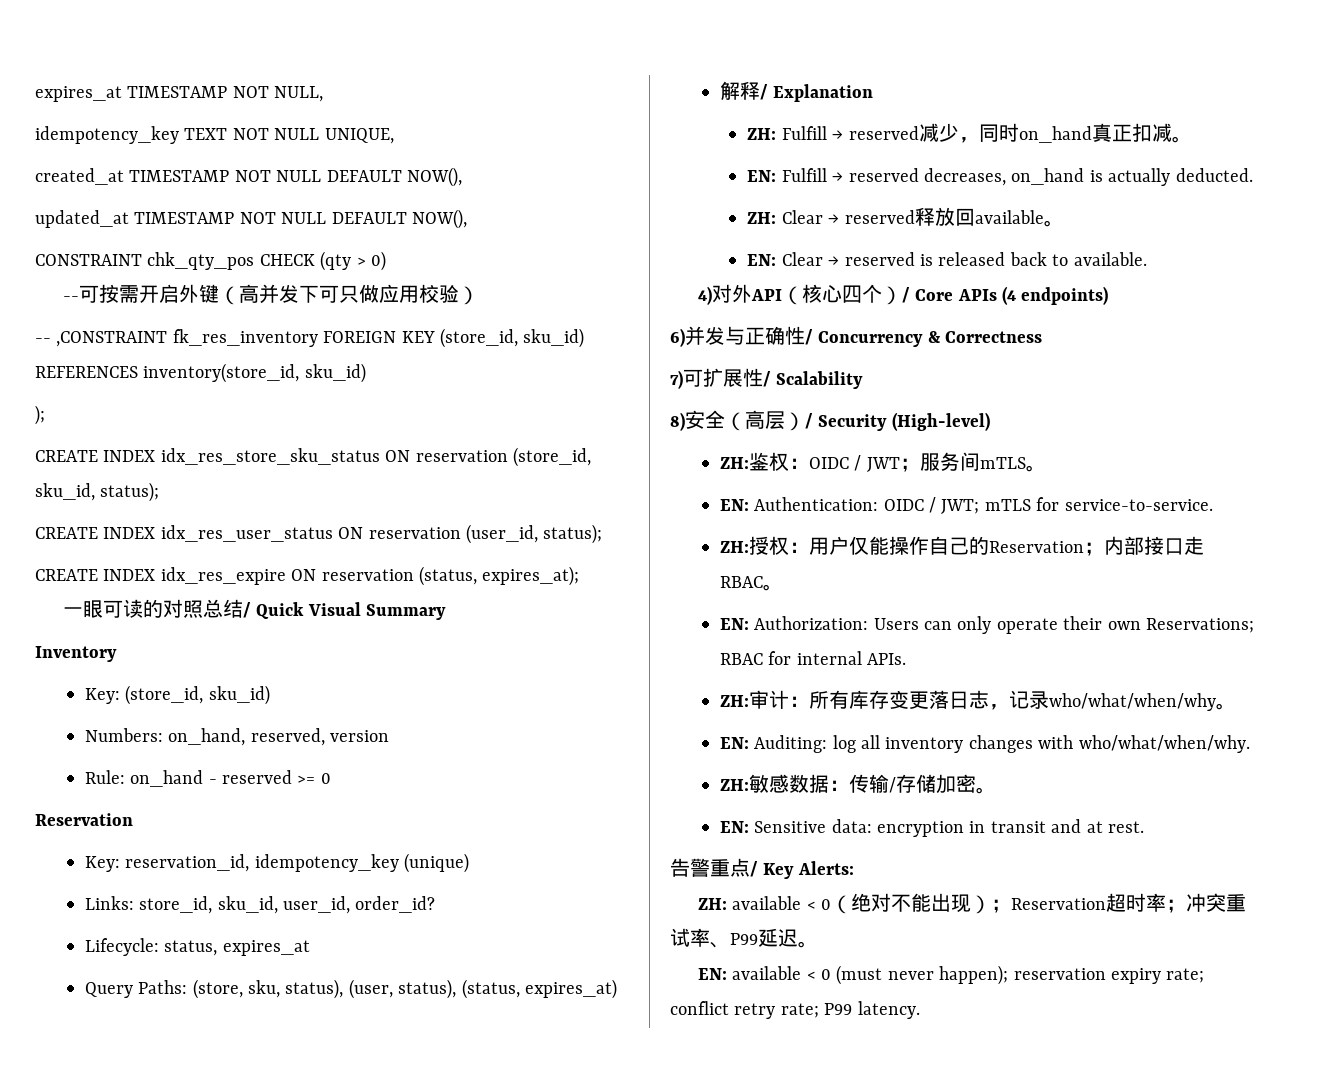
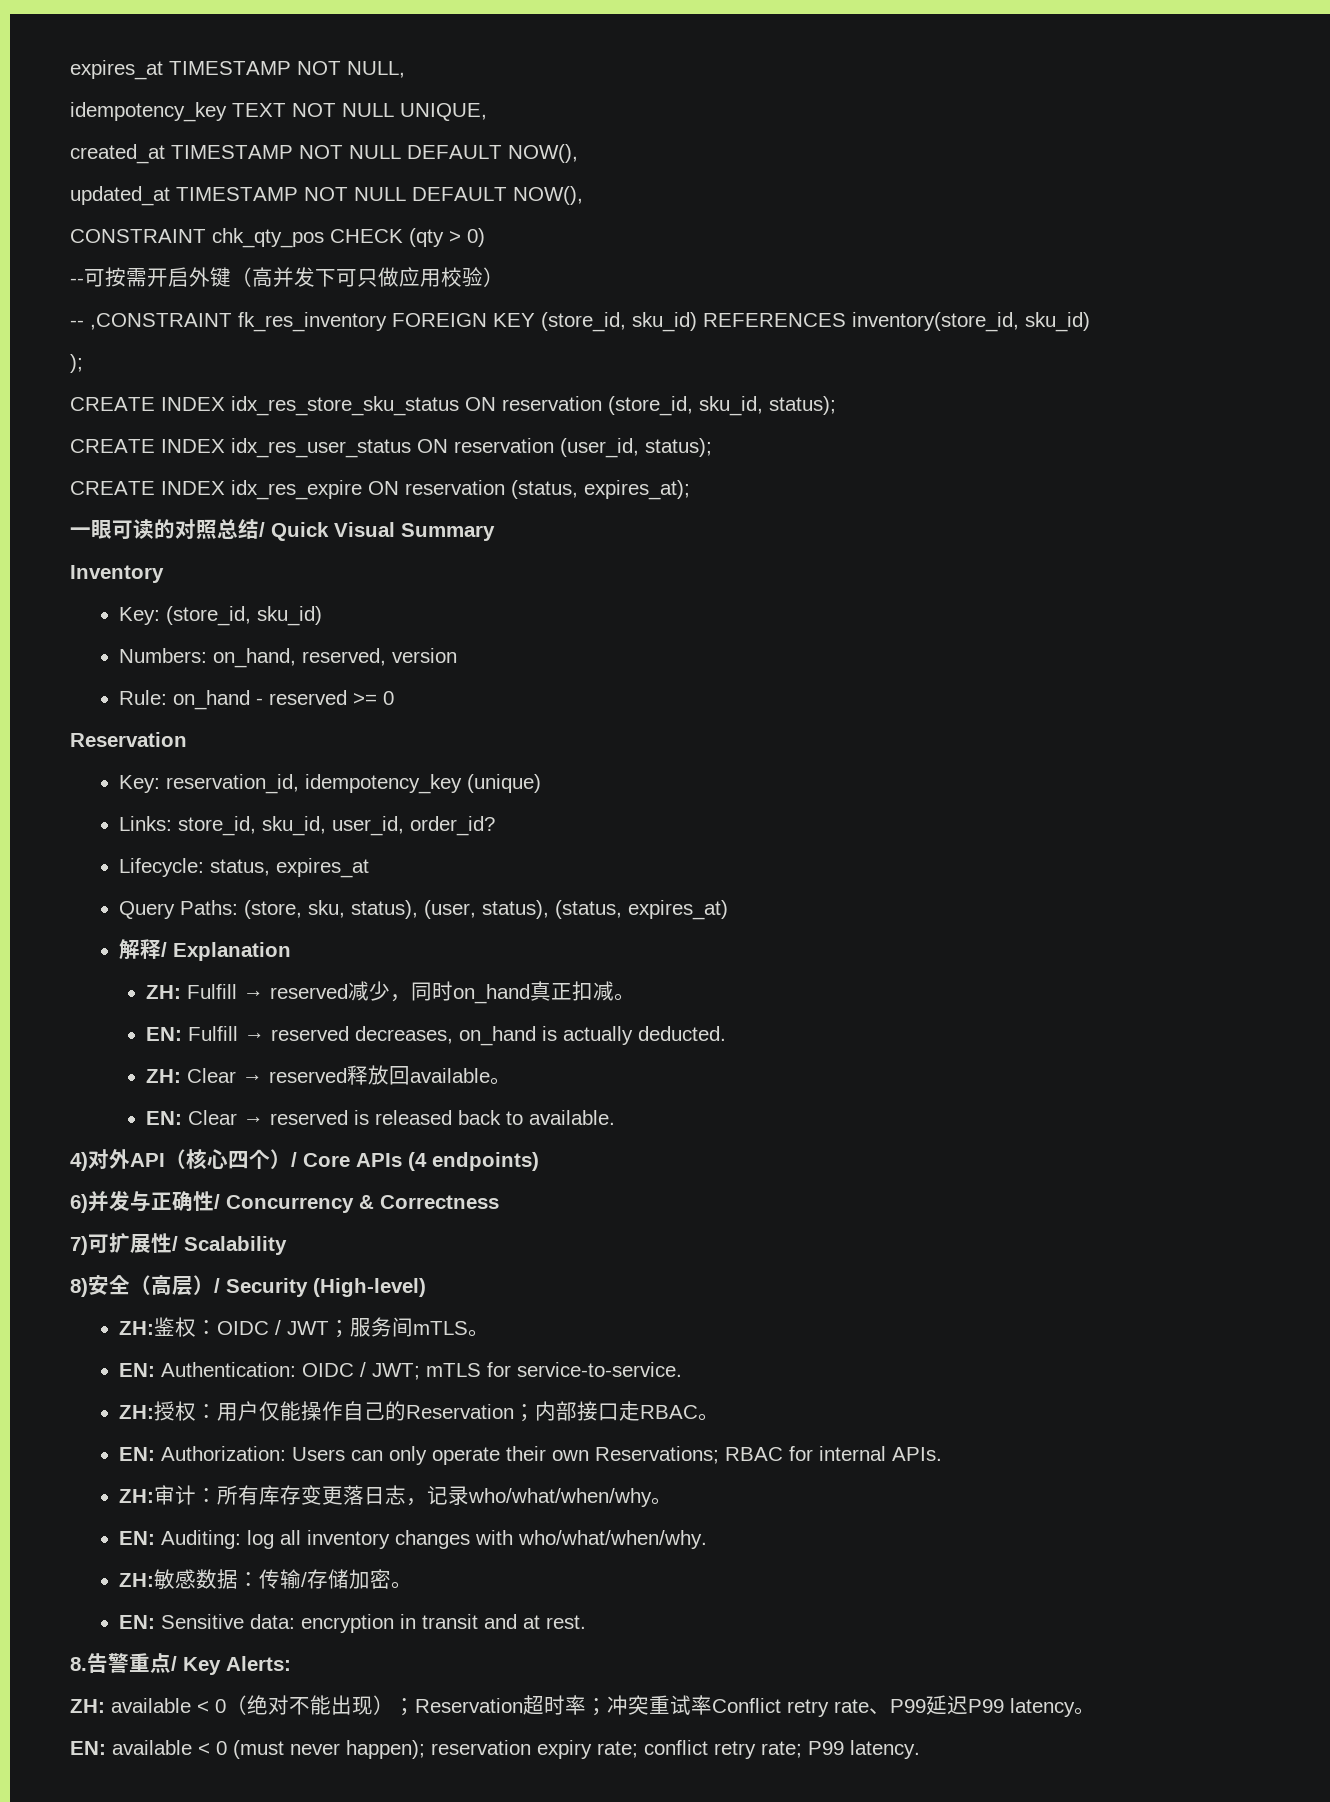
(1144, 827) none -> [70,1657,87,1671] 8.
(710, 937) none -> [712,1698,869,1717] Conflict retry rate
(798, 938) none -> [968,1698,1075,1717] P99 latency

